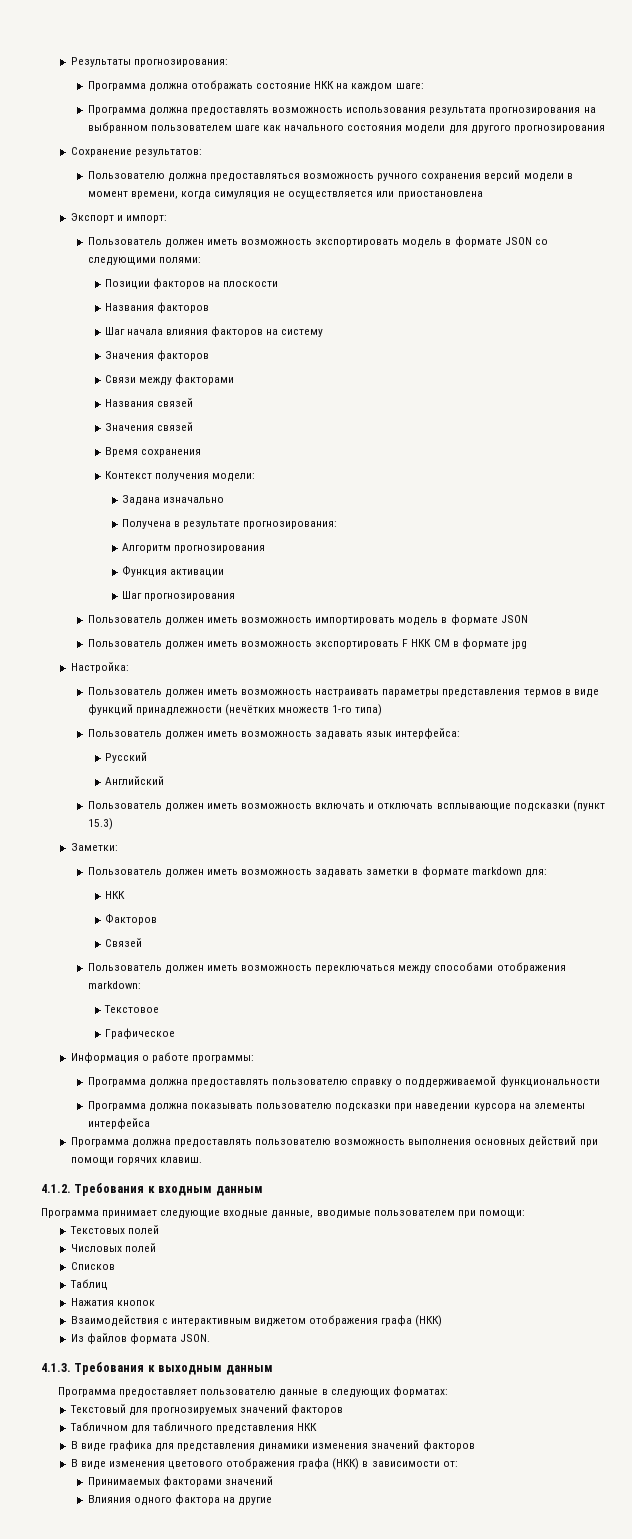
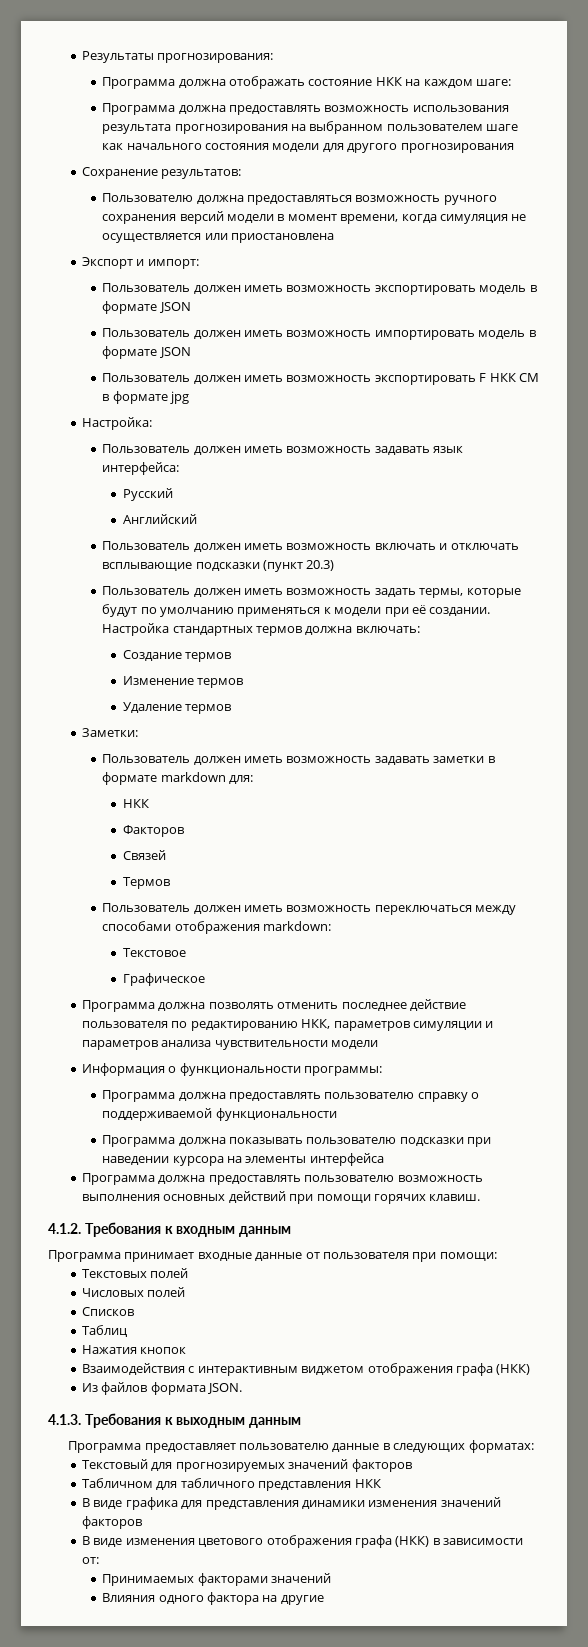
[534,239,548,245] [87,257,201,266] [104,278,279,289] [104,302,210,313] [104,326,324,337] [104,350,210,361] [104,374,235,386] [104,398,194,407] [104,422,194,431] [104,447,202,457] [104,471,256,482] [122,495,225,506] [122,519,338,529] [122,543,266,553] [122,566,225,577] [122,591,236,601] со следующими полями: // Позиции факторов на плоскости // Названия факторов // Шаг начала влияния факторов на систему // Значения факторов // Связи между факторами // Названия связей // Значения связей // Время сохранения // Контекст получения модели: // Задана изначально // Получена в результате прогнозирования: // Алгоритм прогнозирования // Функция активации // Шаг прогнозирования -> (191, 307) none
[87,687,599,698] [87,704,383,716] // Пользователь должен иметь возможность настраивать параметры представления термов в виде функций принадлежности (нечётких множеств 1-го типа) -> (153, 423) none
[87,818,113,830] 15.3) -> [306,560,335,571] [102,586,521,598] [102,604,491,617] [102,623,420,636] [122,650,231,662] [122,676,243,688] [122,702,231,714] 20.3) // Пользователь должен иметь возможность задать термы, которые будут по умолчанию применяться к модели при её создании. Настройка стандартных термов должна включать: // Создание термов // Изменение термов // Удаление термов
(142, 942) none -> [122,877,170,889] // Термов
(175, 1033) none -> [82,999,466,1012] [82,1019,494,1031] [82,1040,379,1050] // Программа должна позволять отменить последнее действие пользователя по редактированию НКК, параметров симуляции и параметров анализа чувствительности модели
[151,1052,189,1063] работе -> [179,1063,301,1076] функциональности
[160,1210,455,1219] следующие входные данные, вводимые пользователем -> [197,1252,409,1261] входные данные от пользователя

